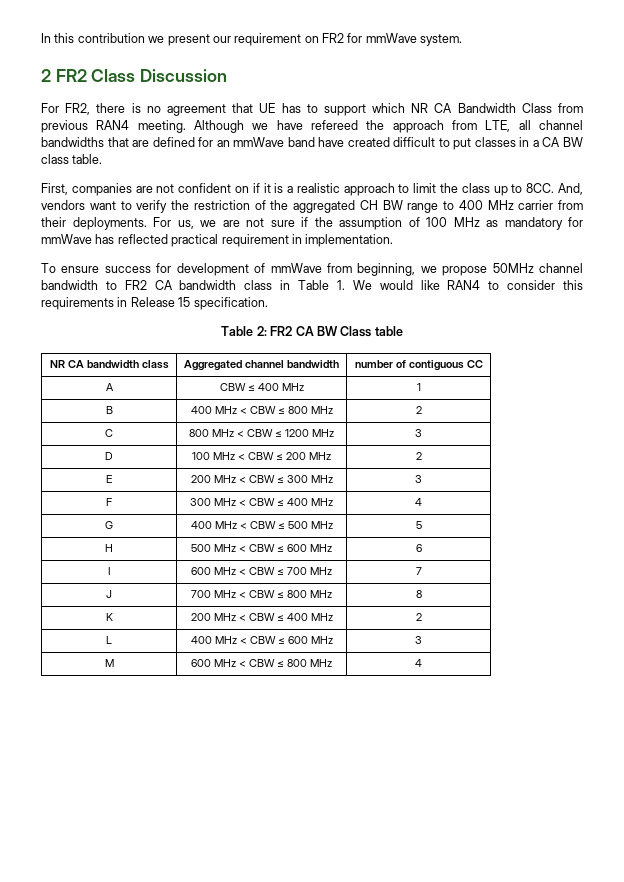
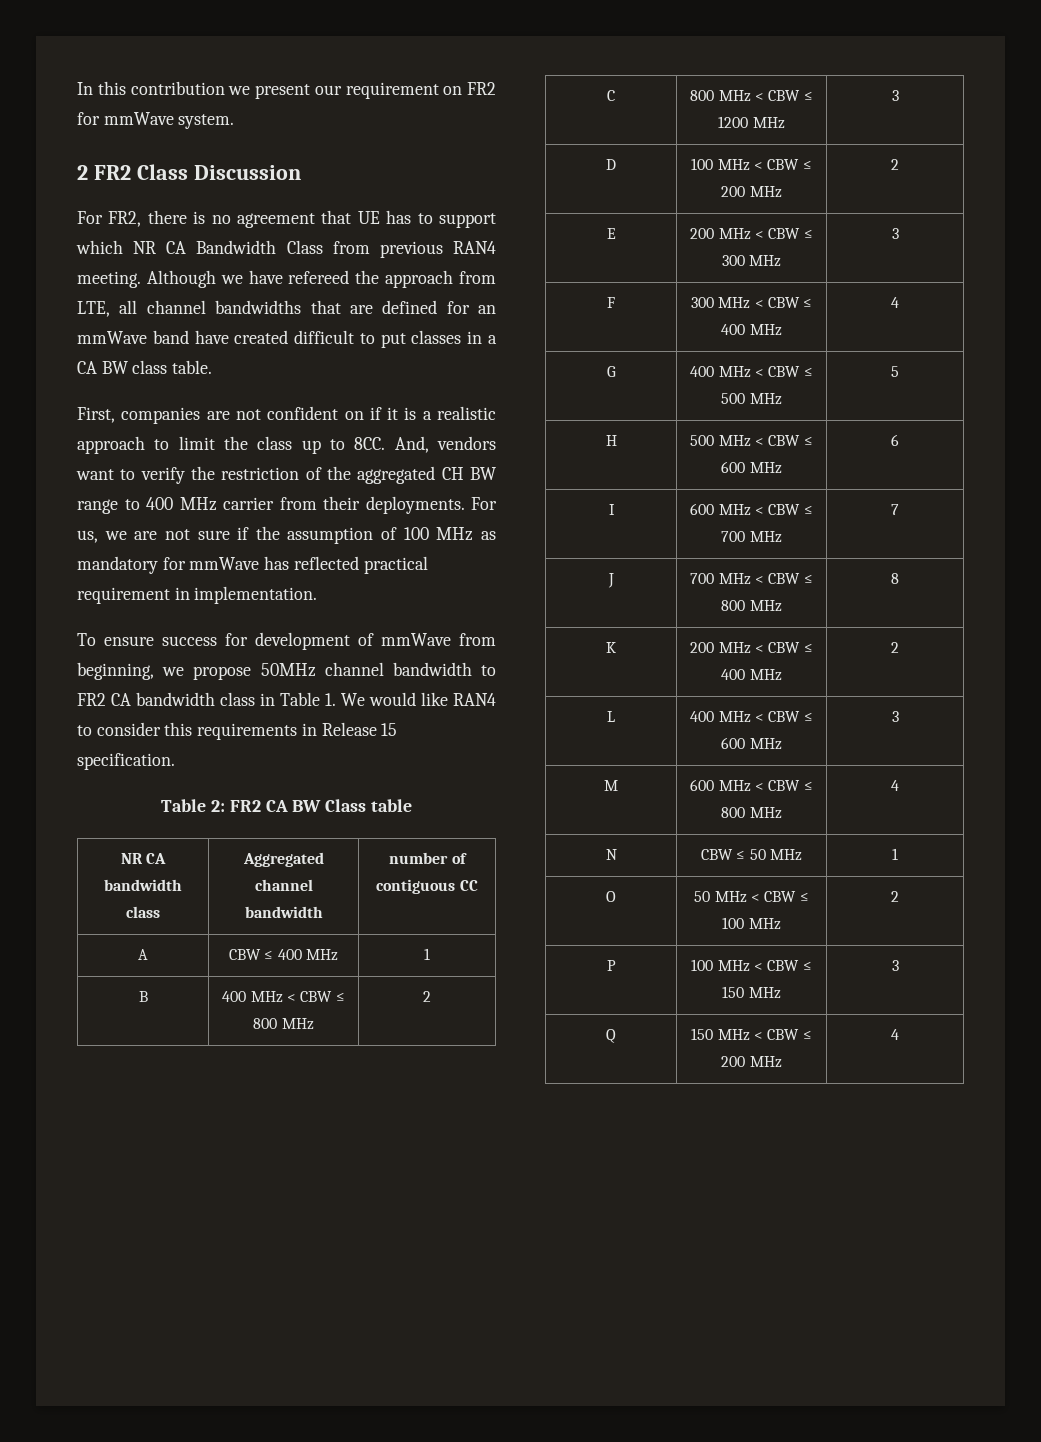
(422, 663) none -> [605,849,617,860] [701,849,802,861] [892,848,898,860] [606,891,616,902] [694,891,809,903] [722,917,781,930] [891,891,899,902] [606,960,616,971] [691,959,812,972] [722,986,781,999] [891,960,899,971] [606,1029,616,1043] [691,1028,812,1041] [721,1056,782,1068] [891,1029,899,1040] // N | CBW ≤ 50 MHz | 1 // O | 50 MHz < CBW ≤ 100 MHz | 2 // P | 100 MHz < CBW ≤ 150 MHz | 3 // Q | 150 MHz < CBW ≤ 200 MHz | 4

